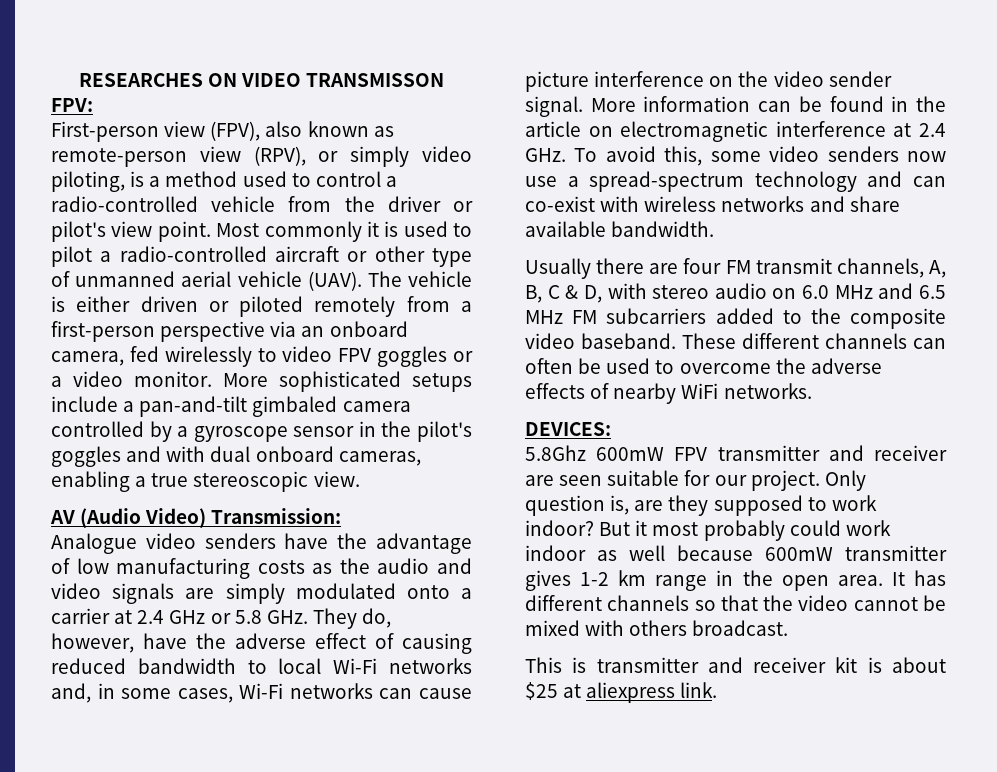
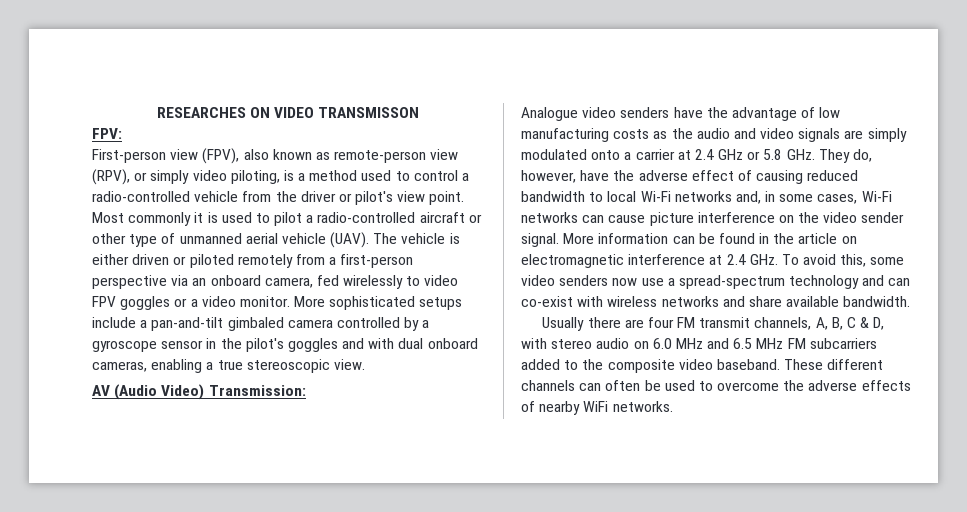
[525,422,611,436] [525,445,947,461] [525,470,866,491] [525,495,877,516] [525,520,891,541] [525,545,947,561] [525,570,946,591] [525,595,946,611] [525,620,789,636] [525,657,946,673] [525,682,718,703] // DEVICES: // 5.8Ghz 600mW FPV transmitter and receiver are seen suitable for our project. Only question is, are they supposed to work indoor? But it most probably could work indoor as well because 600mW transmitter gives 1-2 km range in the open area. It has different channels so that the video cannot be mixed with others broadcast. // This is transmitter and receiver kit is about $25 at aliexpress link. -> (673, 406) none

